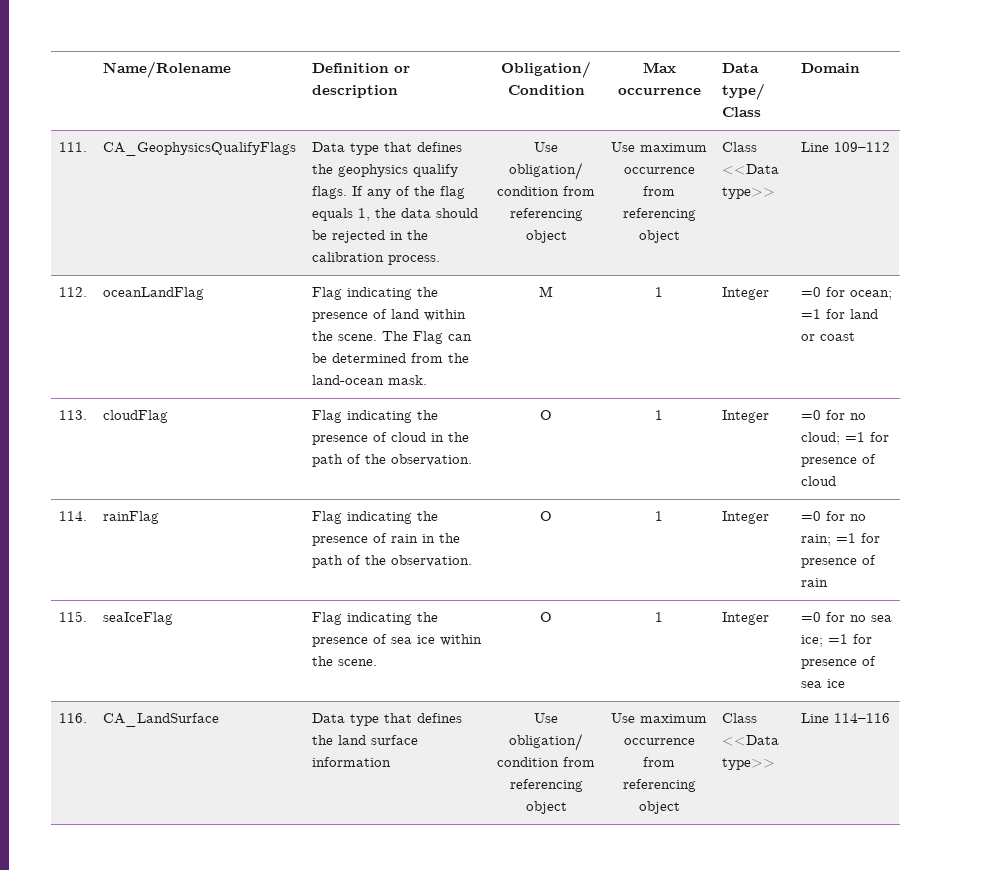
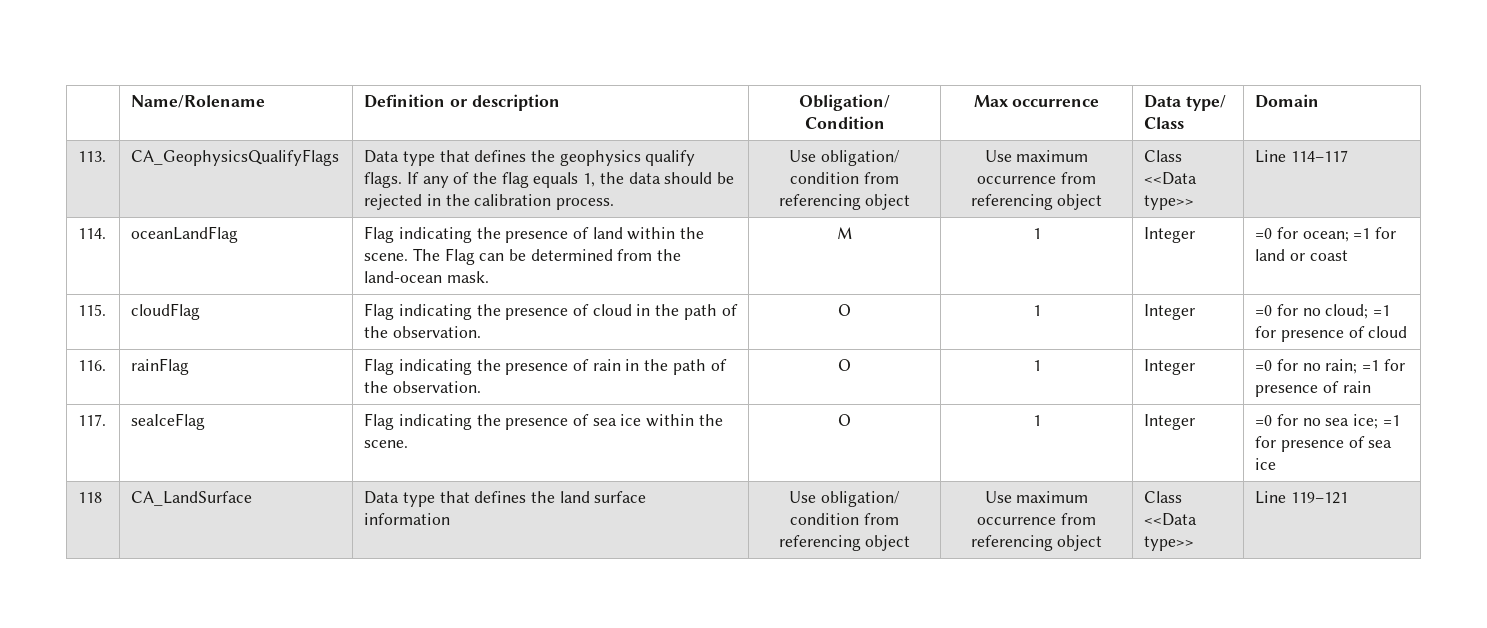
[58,142,87,152] 111. -> [78,151,107,162] 113.
[833,142,890,152] [58,287,87,297] 109–112 // 112. -> [1290,150,1348,162] [78,228,107,239] 114–117 // 114.
[58,410,87,420] 113. -> [78,304,107,316] 115.
[58,511,87,521] 114. -> [78,360,107,371] 116.
[58,611,87,622] 115. -> [78,414,107,426] 117.
[58,713,87,723] 116. -> [78,492,103,503] 118
[833,713,890,723] 114–116 -> [1290,492,1348,504] 119–121

